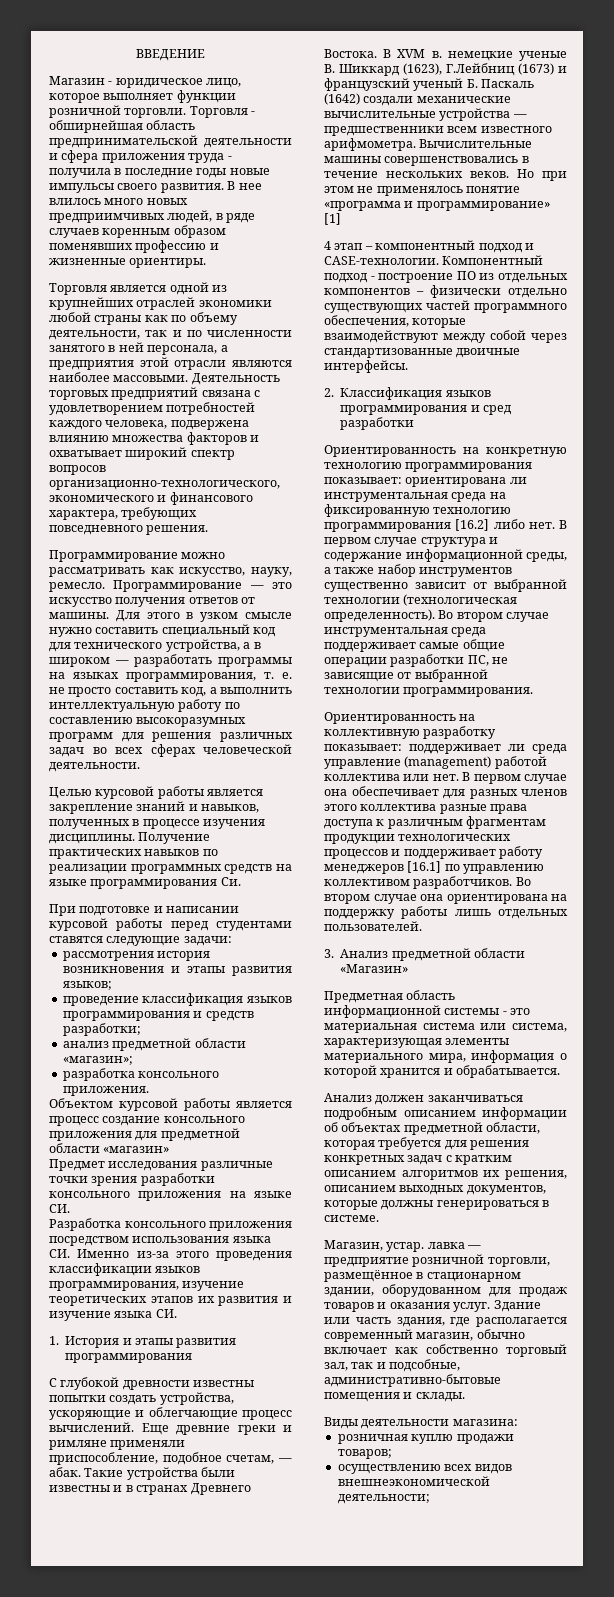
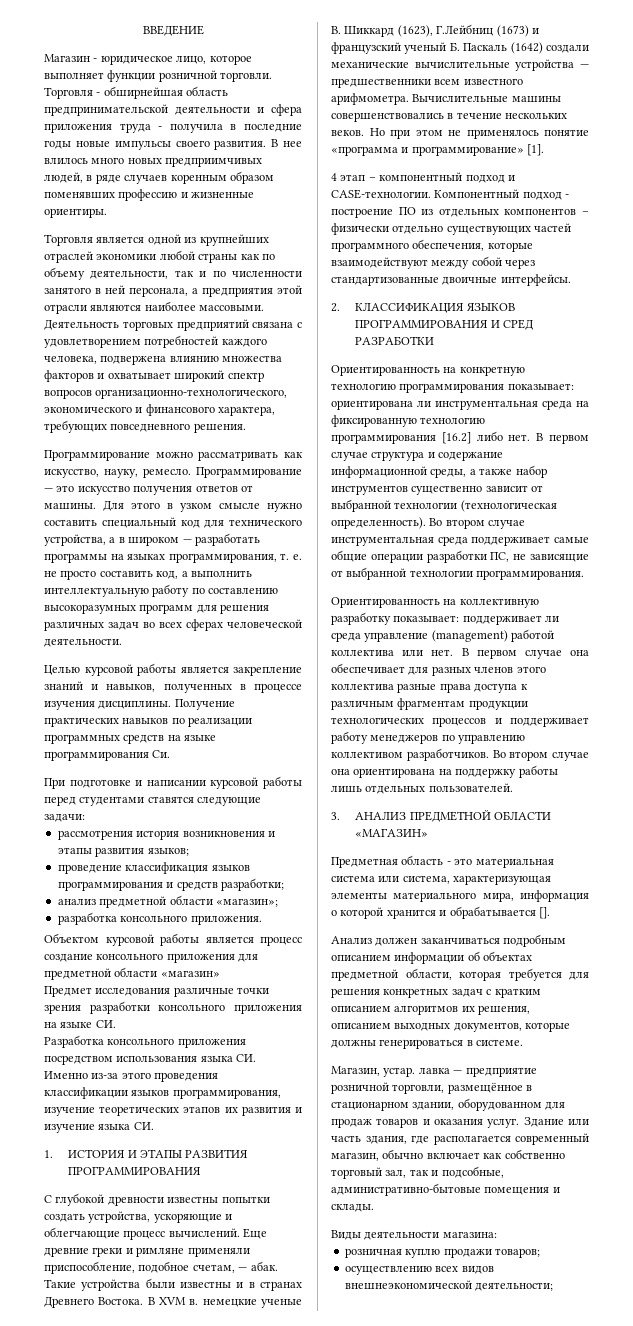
[65,1336,237,1348] [65,1353,193,1363] История и этапы развития программирования -> [68,1149,249,1158] [68,1167,202,1175] ИСТОРИЯ И ЭТАПЫ РАЗВИТИЯ ПРОГРАММИРОВАНИЯ
[324,213,341,225] [1] -> [527,144,545,156] [1].
[340,387,491,400] [340,405,512,415] [340,417,415,430] Классификация языков программирования и сред разработки -> [355,302,515,313] [355,319,533,330] [355,336,435,345] КЛАССИФИКАЦИЯ ЯЗЫКОВ ПРОГРАММИРОВАНИЯ И СРЕД РАЗРАБОТКИ
[407,861,442,873] [16.1] -> (439, 739) none
[340,948,525,961] [340,964,409,973] Анализ предметной области «Магазин» -> [355,810,551,822] [355,829,429,837] АНАЛИЗ ПРЕДМЕТНОЙ ОБЛАСТИ «МАГАЗИН»
[324,1005,500,1018] информационной системы -> (444, 860) none
[456,1065,561,1078] обрабатывается. -> [449,906,550,919] обрабатывается [].

